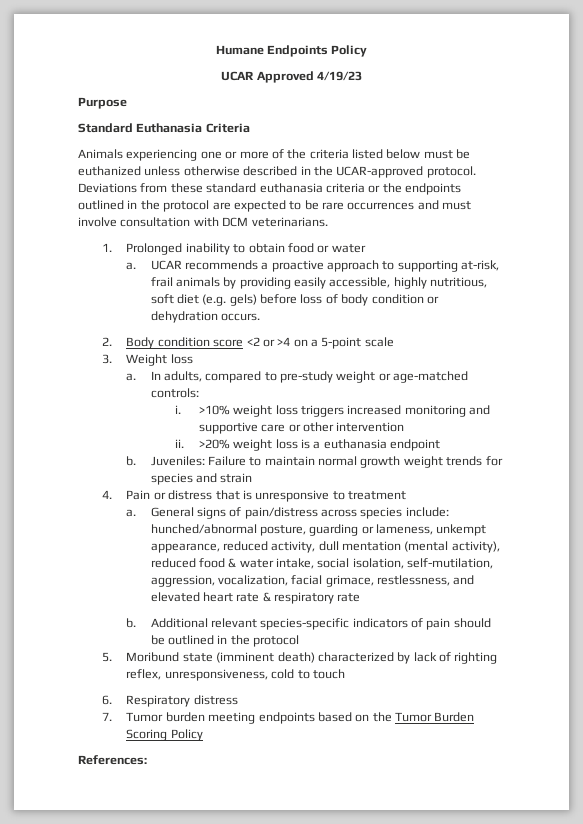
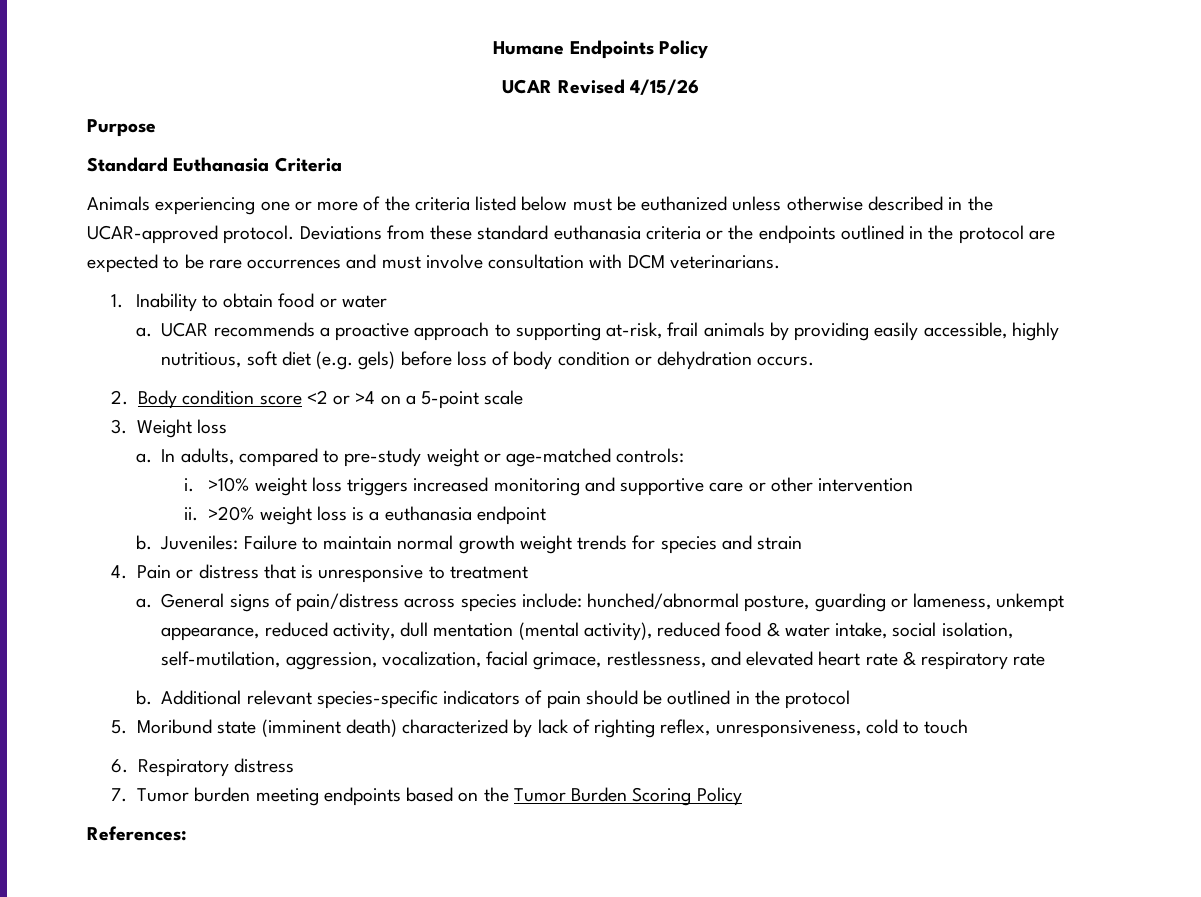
[256,71,362,83] Approved 4/19/23 -> [557,79,699,95] Revised 4/15/26
[126,243,230,255] Prolonged inability -> [135,293,197,312] Inability

